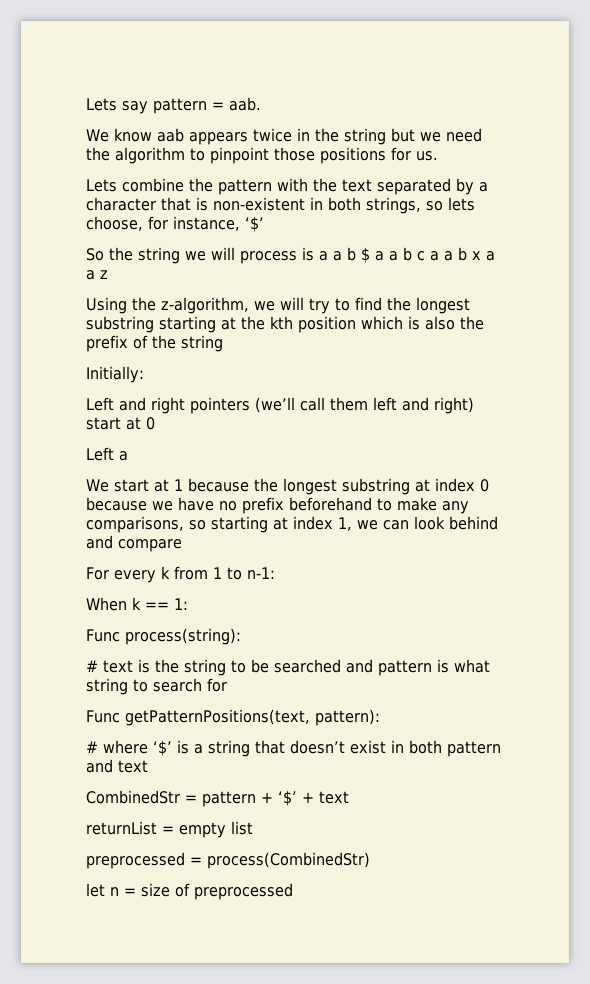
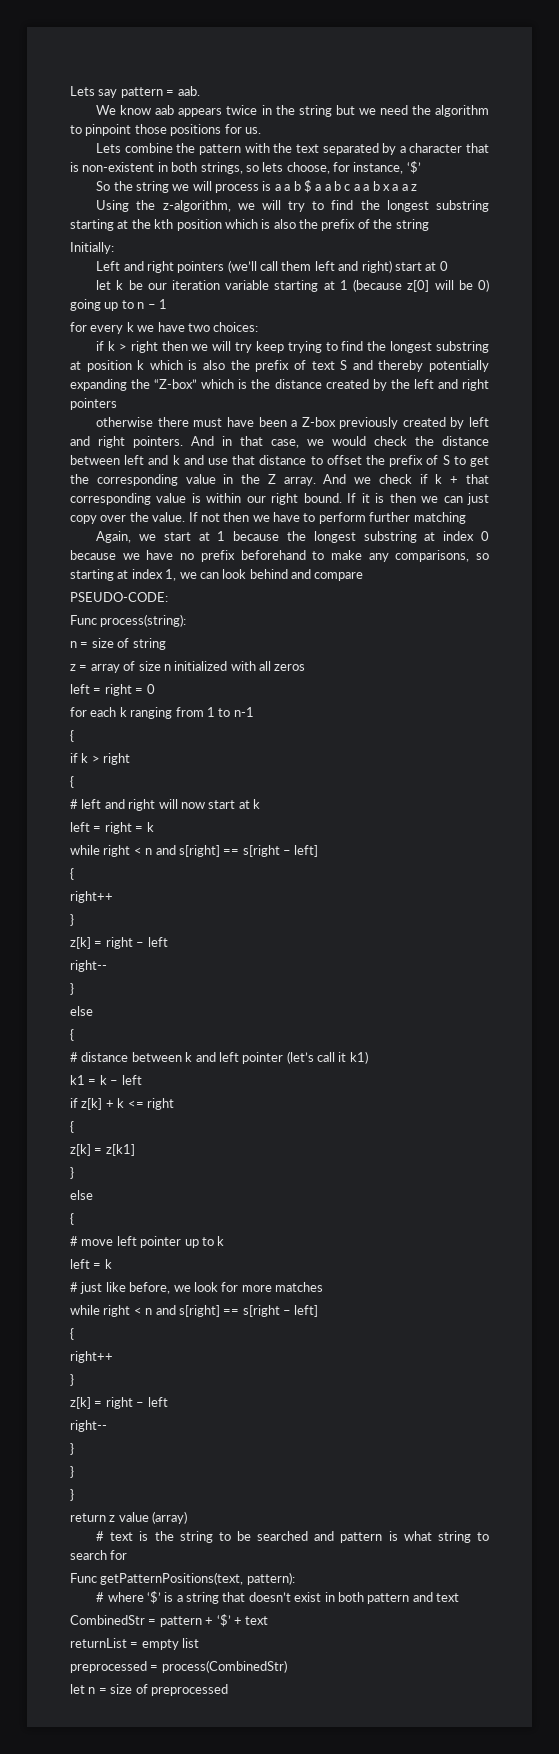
[86,447,128,461] [86,479,109,492] Left a // We -> [96,279,490,292] [70,299,167,311] [70,322,259,334] [96,341,489,353] [70,360,490,372] [70,379,489,391] [70,398,117,410] [96,417,489,429] [70,436,489,448] [70,455,489,467] [70,474,490,486] [70,493,489,505] [70,512,466,524] [96,531,156,543] let k be our iteration variable starting at 1 (because z[0] will be 0) going up to n – 1 // for every k we have two choices: // if k > right then we will try keep trying to find the longest substring at position k which is also the prefix of text S and thereby potentially expanding the “Z-box” which is the distance created by the left and right pointers // otherwise there must have been a Z-box previously created by left and right pointers. And in that case, we would check the distance between left and k and use that distance to offset the prefix of S to get the corresponding value in the Z array. And we check if k + that corresponding value is within our right bound. If it is then we can just copy over the value. If not then we have to perform further matching // Again, we
[86,566,275,583] [86,597,188,611] [86,628,241,645] For every k from 1 to n-1: // When k == 1: // Func process(string): -> [70,592,168,602] [70,614,187,627] [70,638,166,650] [70,661,306,673] [70,684,155,696] [70,707,254,719] [70,730,74,742] [70,753,131,765] [70,776,74,788] [70,799,260,811] [70,822,154,834] [70,845,319,857] [70,868,74,880] [70,891,113,903] [70,914,74,926] [70,937,168,949] [70,960,107,972] [70,983,74,995] [70,1006,93,1016] [70,1029,74,1041] [70,1051,368,1064] [70,1075,142,1085] [70,1098,174,1110] [70,1121,74,1133] [70,1144,135,1156] [70,1167,74,1179] [70,1190,93,1200] [70,1213,74,1225] [70,1236,225,1248] [70,1259,112,1269] [70,1282,323,1294] [70,1305,319,1317] [70,1328,74,1340] [70,1351,113,1363] [70,1374,74,1386] [70,1397,168,1409] [70,1420,107,1432] [70,1443,74,1455] [70,1466,74,1478] [70,1489,74,1501] [70,1511,188,1524] PSEUDO-CODE: // Func process(string): // n = size of string // z = array of size n initialized with all zeros // left = right = 0 // for each k ranging from 1 to n-1 // { // if k > right // { // # left and right will now start at k // left = right = k // while right < n and s[right] == s[right – left] // { // right++ // } // z[k] = right – left // right-- // } // else // { // # distance between k and left pointer (let’s call it k1) // k1 = k – left // if z[k] + k <= right // { // z[k] = z[k1] // } // else // { // # move left pointer up to k // left = k // # just like before, we look for more matches // while right < n and s[right] == s[right – left] // { // right++ // } // z[k] = right – left // right-- // } // } // } // return z value (array)

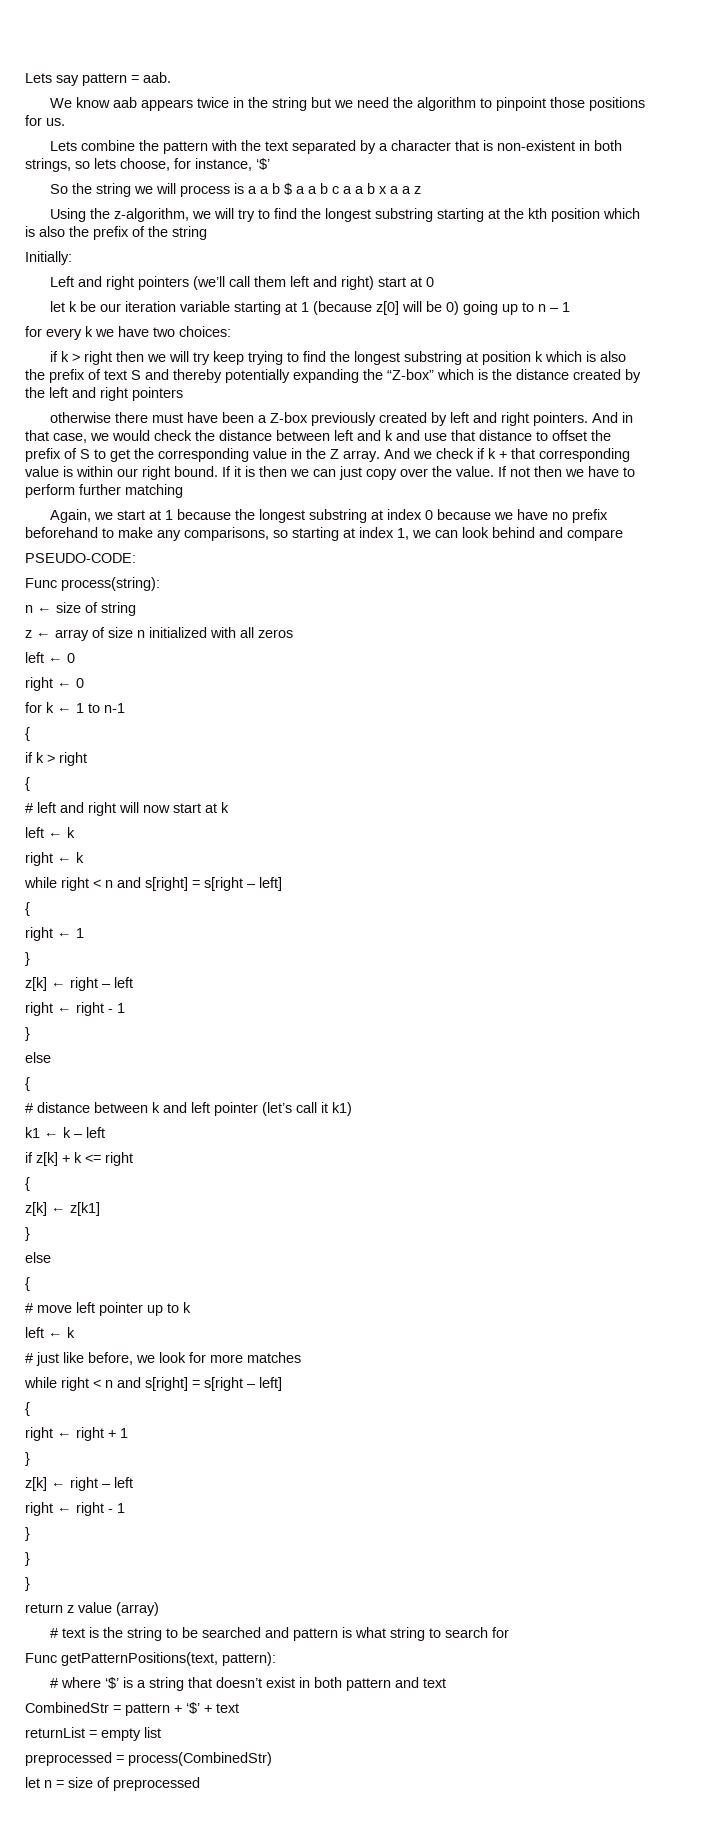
[80,642,89,648] = -> [37,607,52,613] ←
[79,665,88,671] = -> [36,632,51,638] ←
[93,684,155,696] [70,707,204,719] = right = 0 // for each k ranging from -> [48,653,75,663] [25,677,84,691] [25,702,72,713] ← 0 // right ← 0 // for k ←
[93,822,144,834] = right = -> [48,827,75,838] [25,852,72,866] ← k // right ←
[223,845,319,857] [70,868,74,880] [70,891,113,903] [70,914,74,926] [70,937,168,949] [70,960,107,972] == s[right – left] // { // right++ // } // z[k] = right – left // right-- -> [192,877,282,891] [25,902,30,916] [25,927,84,941] [25,952,30,966] [25,977,133,991] [25,1002,125,1016] = s[right – left] // { // right ← 1 // } // z[k] ← right – left // right ← right - 1
[88,1079,97,1085] = -> [44,1132,59,1138] ←
[94,1148,103,1154] = -> [51,1207,66,1213] ←
[93,1263,102,1269] = -> [48,1332,63,1338] ←
[223,1305,319,1317] [70,1328,74,1340] [70,1351,113,1363] [70,1374,74,1386] [70,1397,168,1409] [70,1420,107,1432] == s[right – left] // { // right++ // } // z[k] = right – left // right-- -> [192,1377,282,1391] [25,1402,30,1416] [25,1427,128,1441] [25,1452,30,1466] [25,1477,133,1491] [25,1502,125,1516] = s[right – left] // { // right ← right + 1 // } // z[k] ← right – left // right ← right - 1

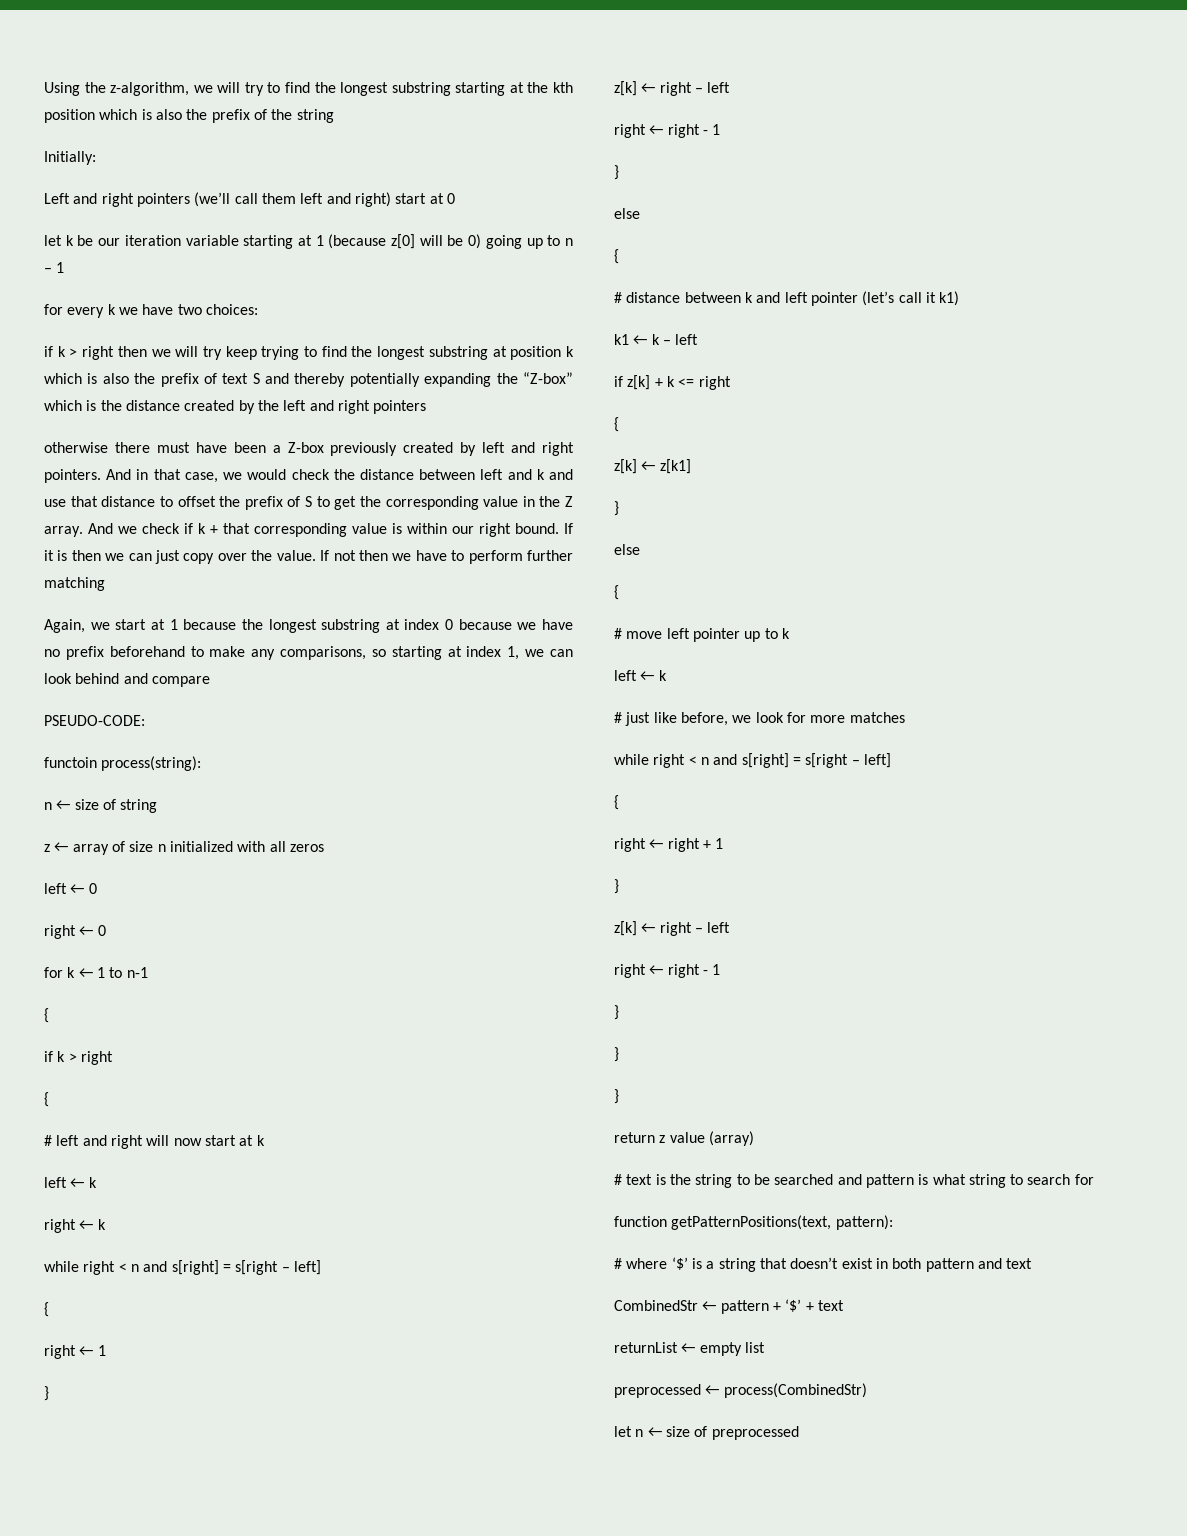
[25,72,171,86] [49,97,645,111] [25,115,65,126] [49,140,622,154] [25,158,270,172] [49,183,421,197] Lets say pattern = aab. // We know aab appears twice in the string but we need the algorithm to pinpoint those positions for us. // Lets combine the pattern with the text separated by a character that is non-existent in both strings, so lets choose, for instance, ‘$’ // So the string we will process is a a b $ a a b c a a b x a a z // -> (44, 89) none
[25,578,57,588] Func -> [44,757,97,768] functoin
[25,1653,57,1663] Func -> [614,1216,667,1227] function
[113,1705,121,1713] = -> [702,1301,717,1311] ←
[89,1730,97,1738] = -> [681,1343,696,1353] ←
[116,1755,124,1763] = -> [705,1385,720,1395] ←
[56,1780,64,1788] = -> [647,1427,662,1437] ←

